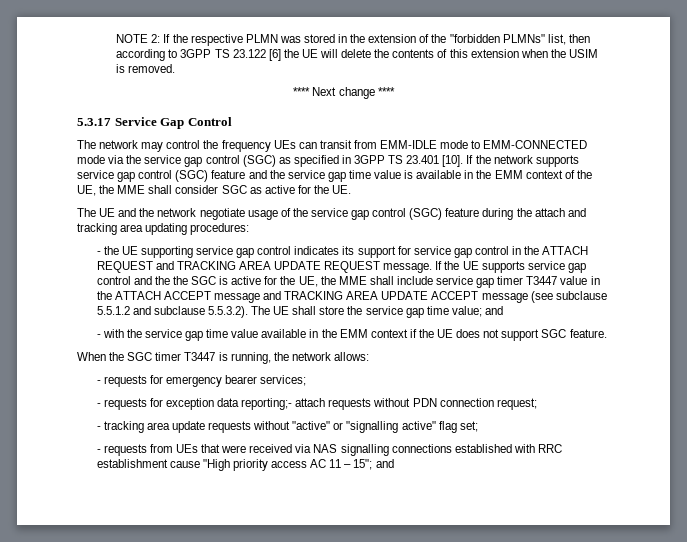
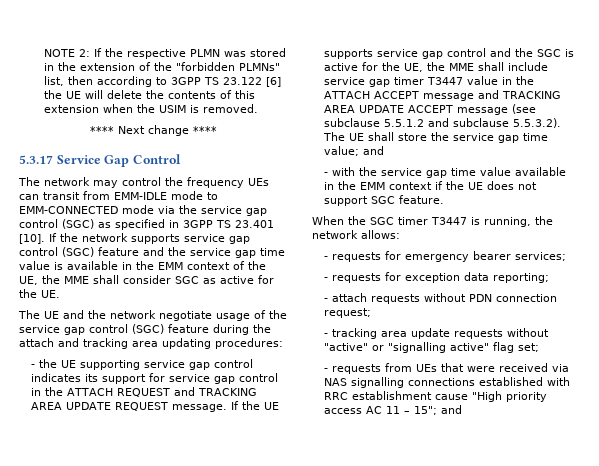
[172,276,188,285] the -> (534, 52) none
[241,398,293,410] reporting;- -> [493,273,550,283] [324,298,329,302] reporting; // -

